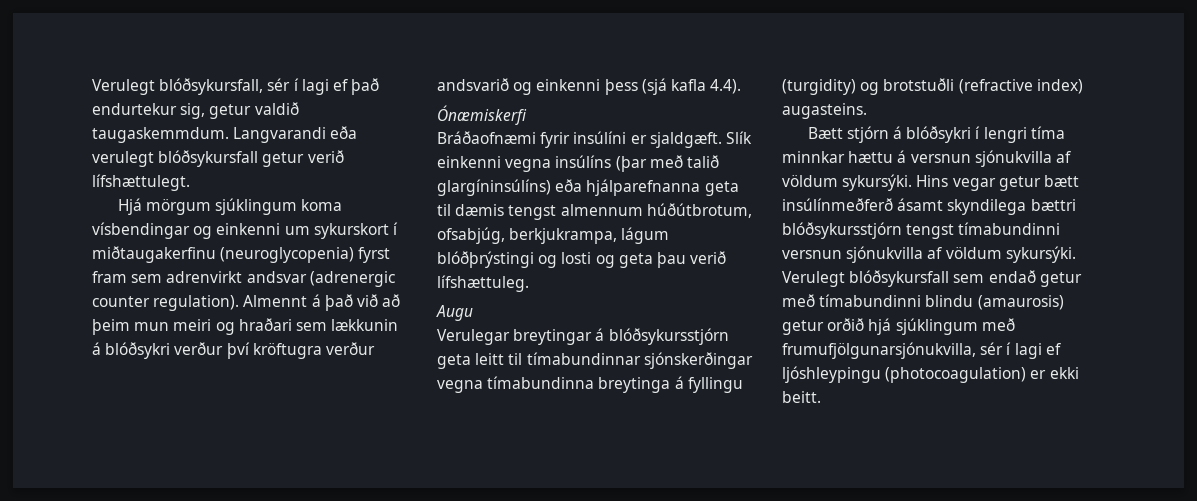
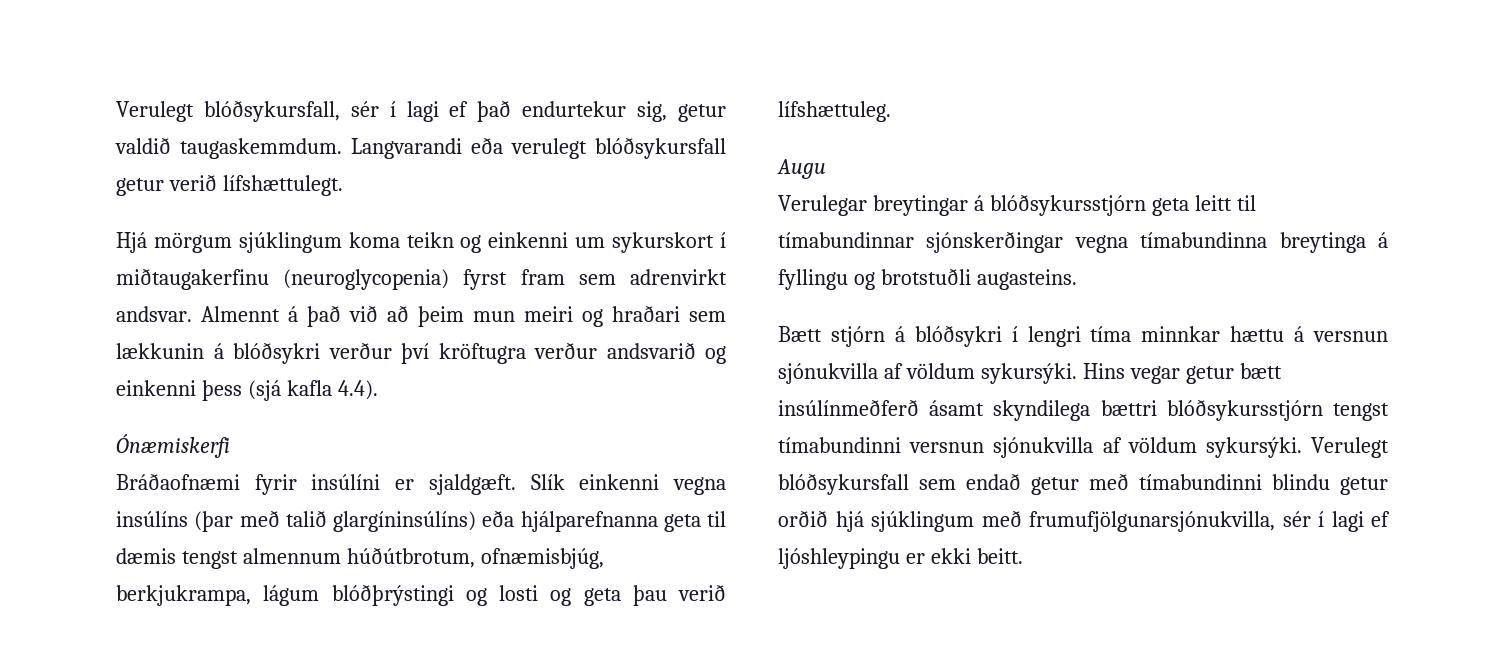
[92,222,190,239] vísbendingar -> [406,232,454,248] teikn
[246,271,395,287] [92,295,240,311] andsvar (adrenergic counter regulation). -> [116,306,192,322] andsvar.
[437,227,505,244] ofsabjúg, -> [480,548,604,569] ofnæmisbjúg,
[782,79,856,95] (turgidity) -> (848, 279) none
[958,79,1083,94] (refractive index) -> (971, 276) none
[977,295,1064,310] (amaurosis) -> (1330, 482) none
[885,367,1027,383] (photocoagulation) -> (900, 558) none

